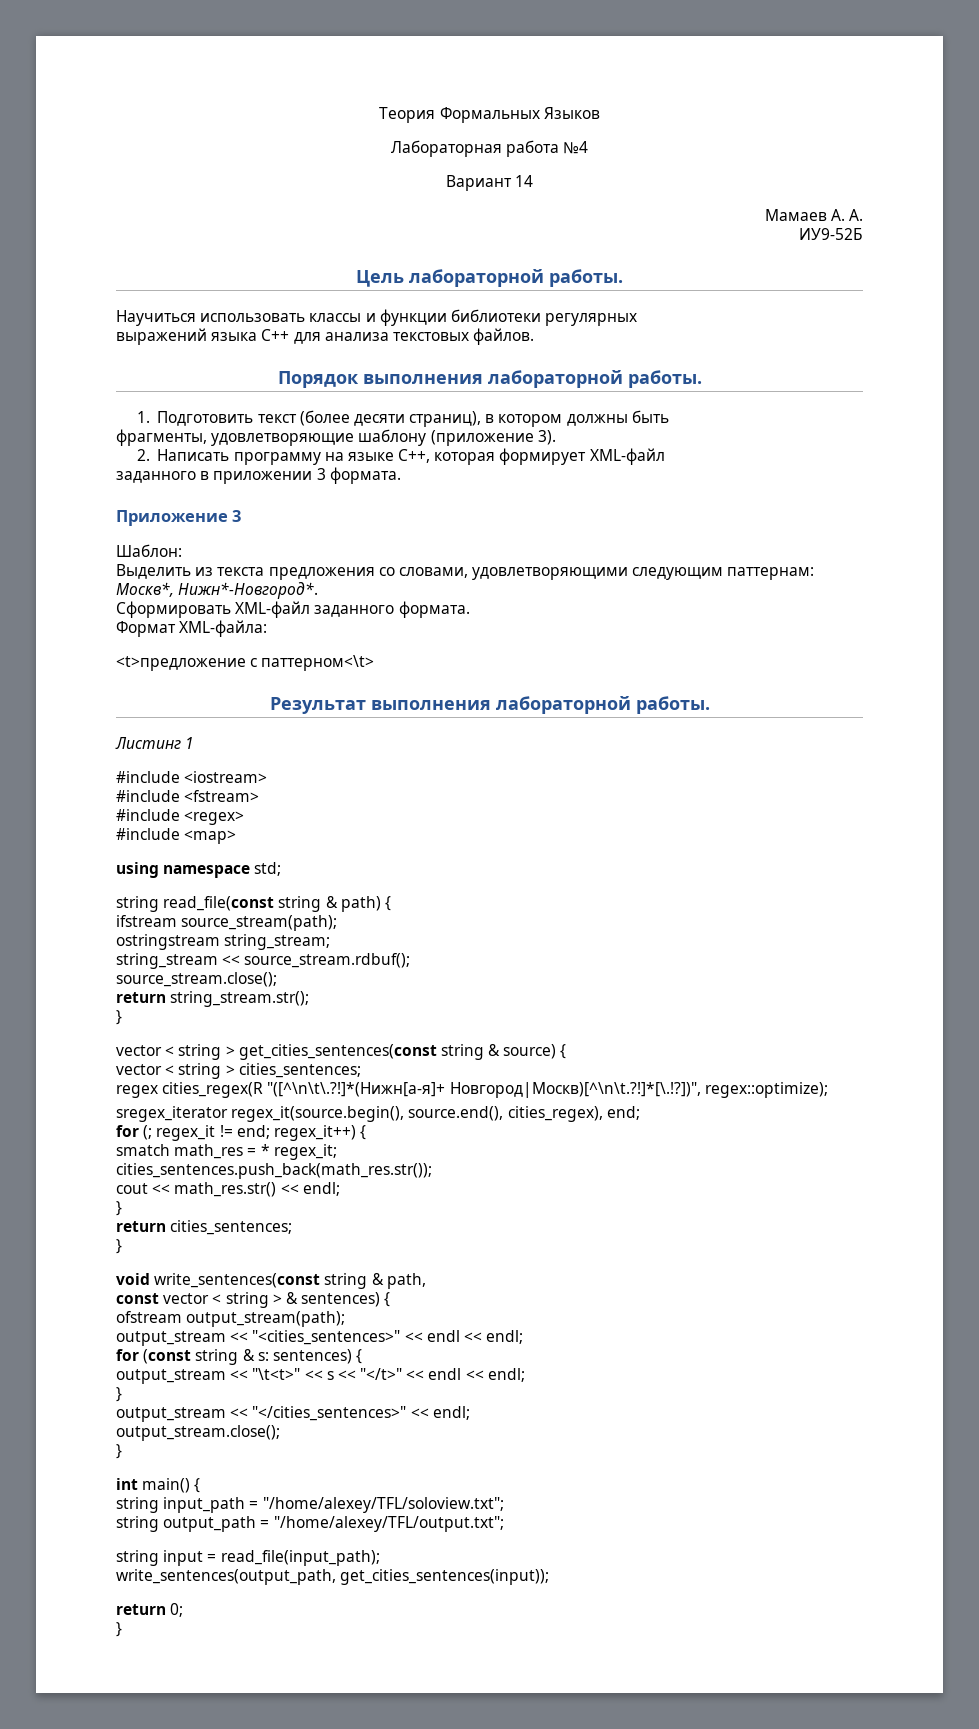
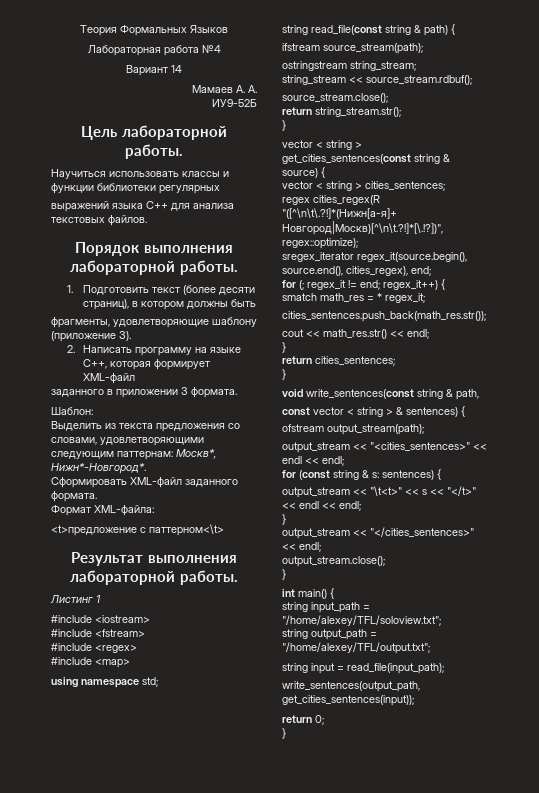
[116,510,242,526] // Приложение 3 -> (237, 392) none

